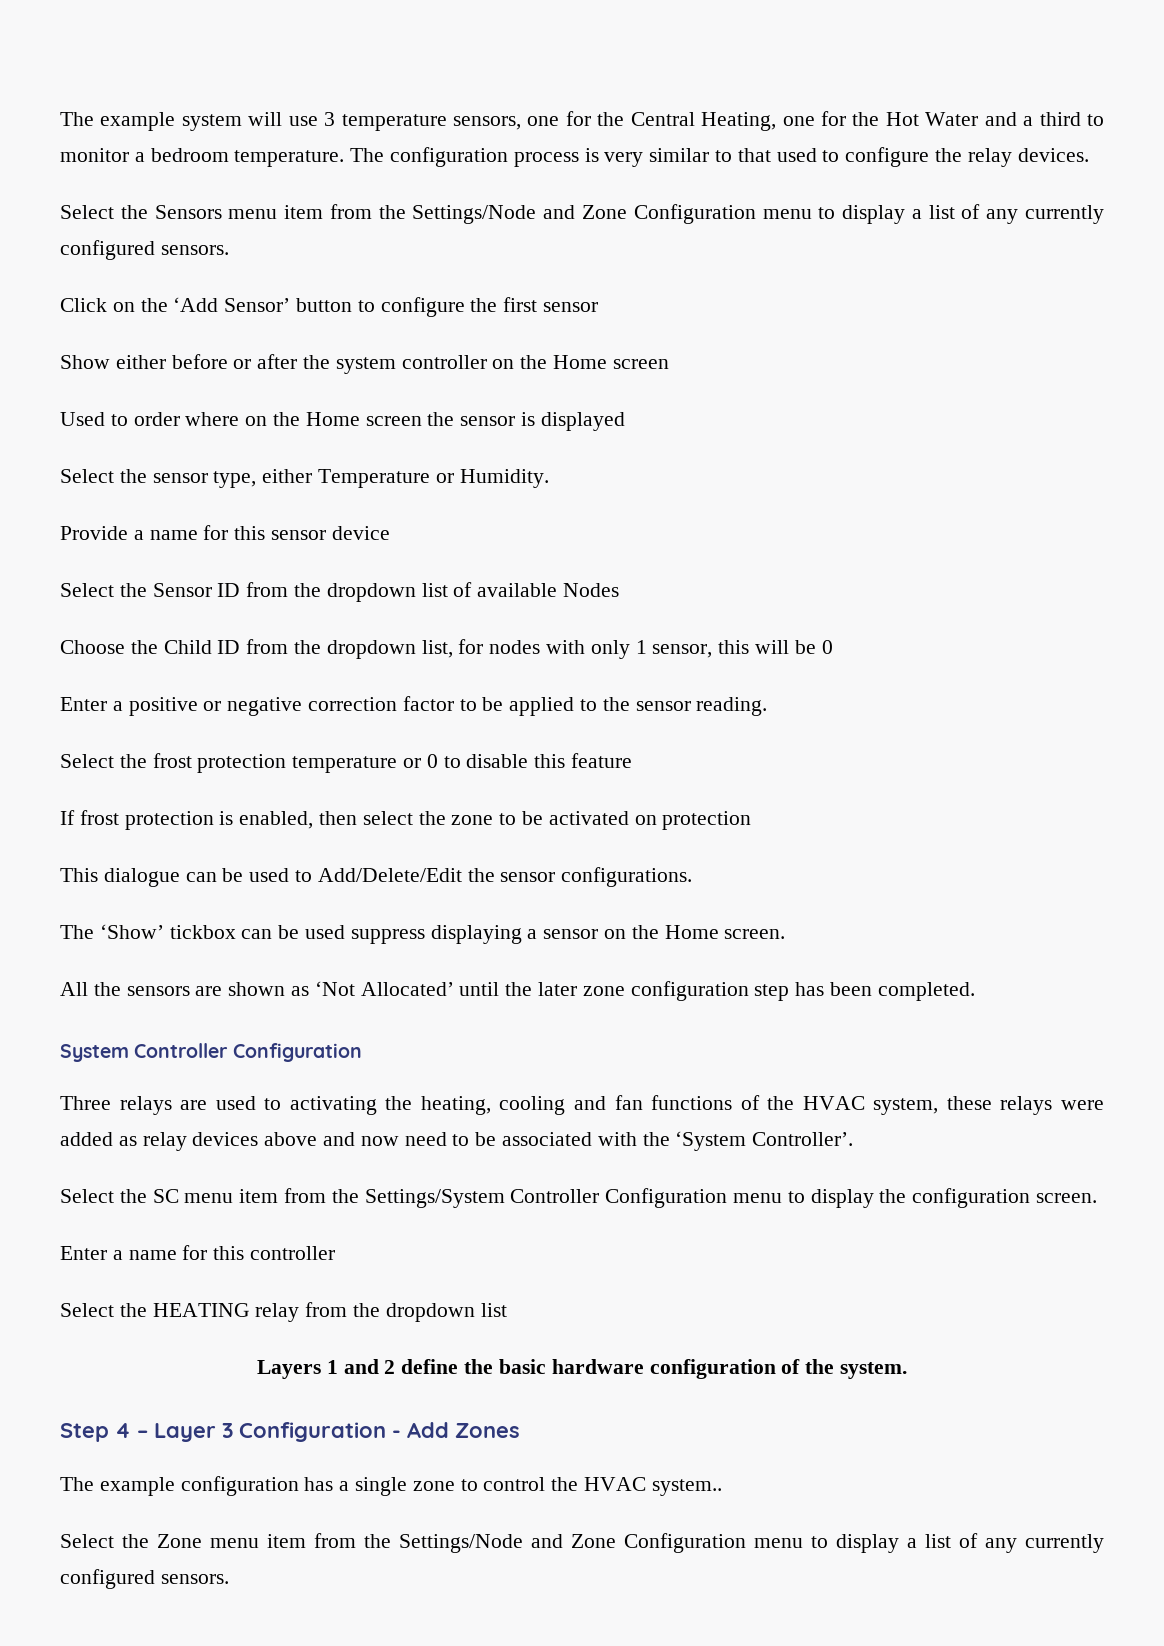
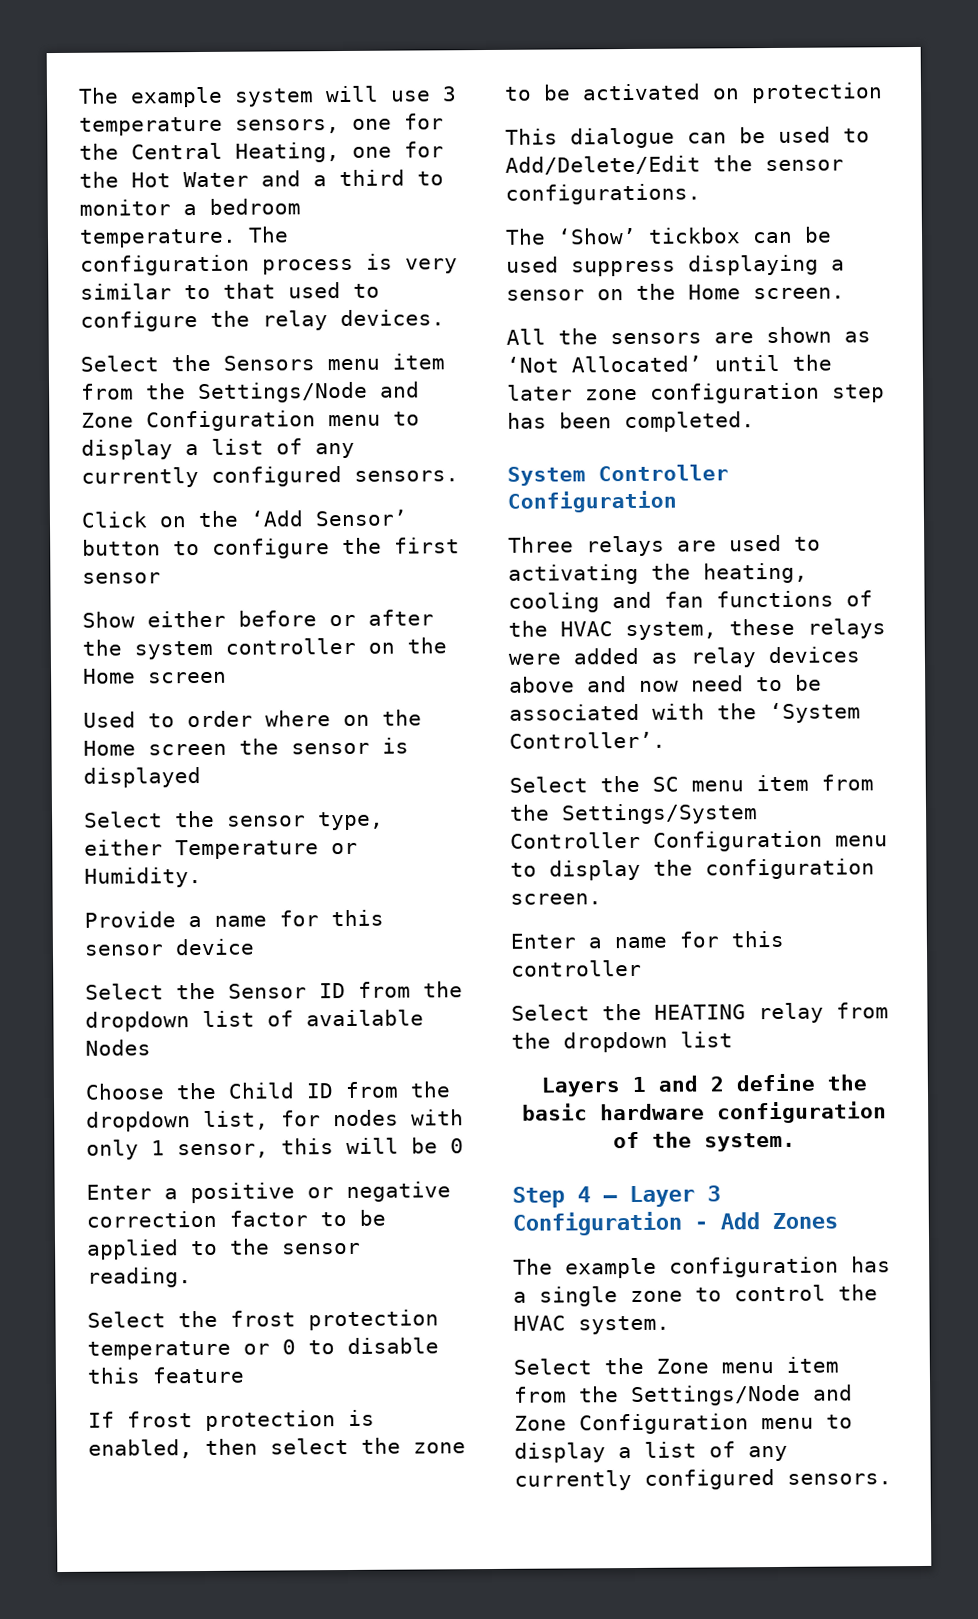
[651,1479,722,1496] system.. -> [578,1315,670,1335] system.

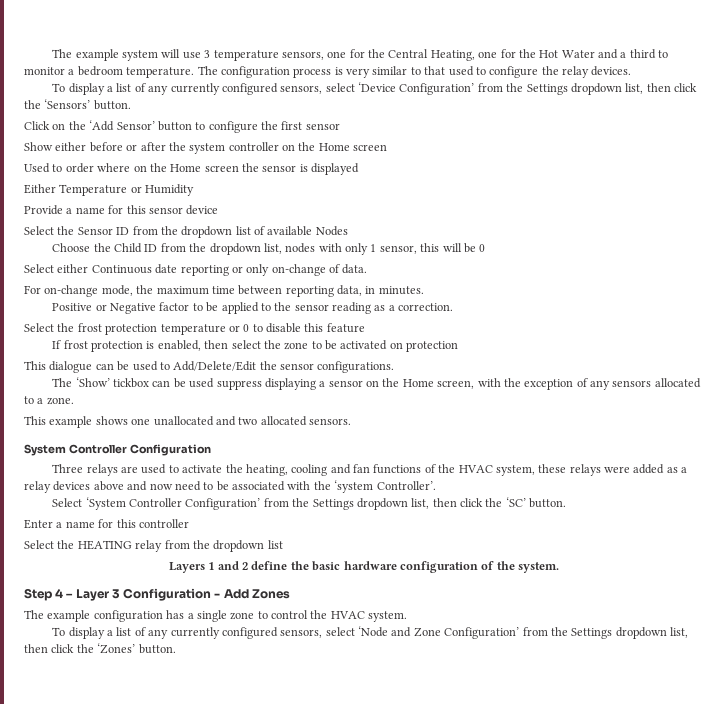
[80,353,445,372] [81,381,420,404] [81,410,420,432] [81,438,355,460] [81,466,459,488] Select the Sensors menu item from the Settings/Node and Zone Configuration menu to display a list of any currently configured sensors. -> [52,82,698,95] [24,99,131,110] To display a list of any currently configured sensors, select ‘Device Configuration’ from the Settings dropdown list, then click the ‘Sensors’ button.
[84,810,384,831] [84,839,163,856] Select the sensor type, either -> [24,184,56,194] Either
[84,867,202,888] Humidity. -> [145,184,195,196] Humidity
[281,1110,321,1127] for -> (282, 248) none
[86,1181,451,1204] [86,1210,217,1228] Enter a positive or negative correction -> [24,264,368,276] [24,285,424,297] [52,303,157,314] Select either Continuous date reporting or only on-change of data. // For on-change mode, the maximum time between reporting data, in minutes. // Positive or Negative
[87,1267,192,1288] reading. -> [332,302,454,314] reading as a correction.
[753,287,845,300] [506,326,871,345] [506,354,832,373] [507,382,885,404] [507,411,755,433] screen. // All the sensors are shown as ‘Not Allocated’ until the later zone configuration step has been completed. -> [437,378,701,390] [24,396,74,405] [24,416,351,428] screen, with the exception of any sensors allocated to a zone. // This example shows one unallocated and two allocated sensors.
[508,563,639,585] activating -> [182,465,223,473] activate
(678, 658) none -> [681,467,688,473] a
[769,702,861,724] ‘System -> [334,480,374,493] ‘system
[600,774,874,793] [509,803,758,825] [510,830,888,852] [510,858,875,881] [510,893,602,905] the SC menu item from the Settings/System Controller Configuration menu to display the configuration screen. -> [85,497,567,510] ‘System Controller Configuration’ from the Settings dropdown list, then click the ‘SC’ button.
[513,1356,839,1375] [514,1384,853,1407] [514,1413,853,1435] [514,1441,788,1463] [514,1469,892,1491] Select the Zone menu item from the Settings/Node and Zone Configuration menu to display a list of any currently configured sensors. -> [52,626,689,639] [24,643,176,654] To display a list of any currently configured sensors, select ‘Node and Zone Configuration’ from the Settings dropdown list, then click the ‘Zones’ button.

